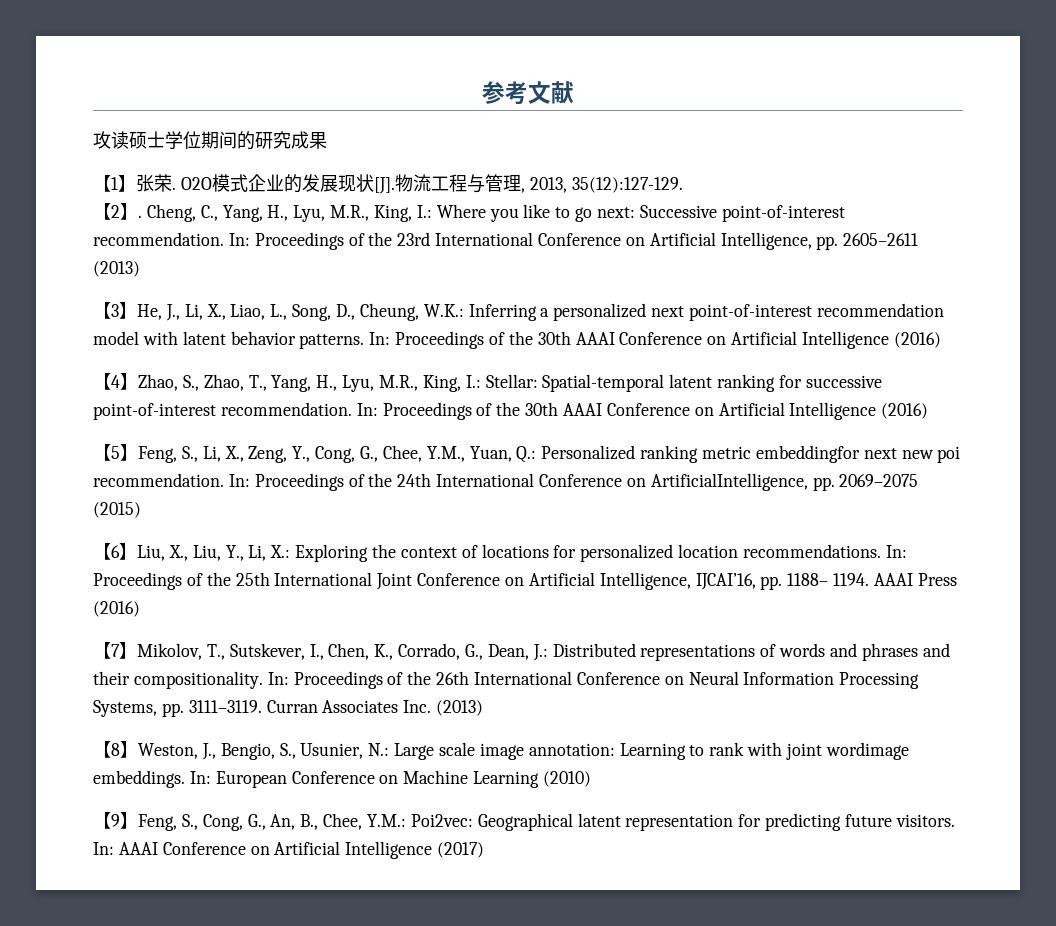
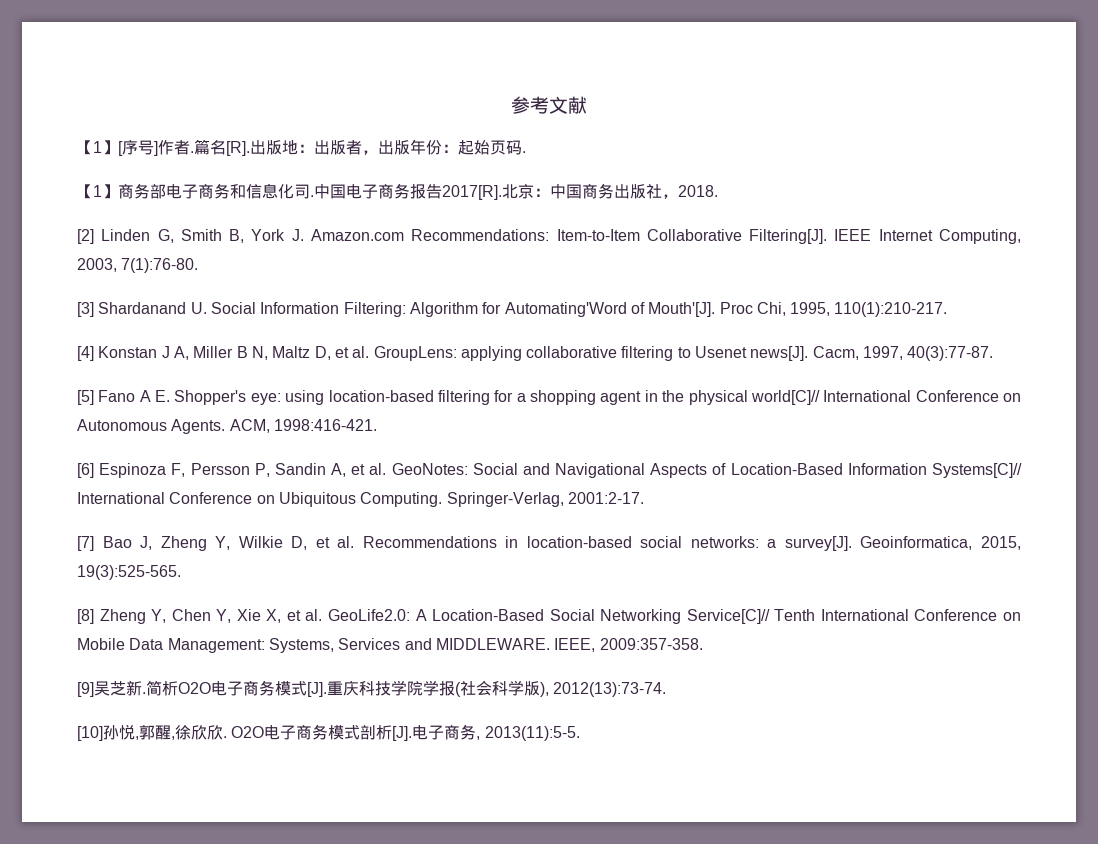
[93,131,327,150] [93,174,683,194] [93,203,845,222] [93,232,919,250] [93,261,140,277] [93,302,944,321] [93,331,941,349] [93,373,882,392] [93,402,929,420] [93,444,961,463] [93,473,919,491] [93,502,141,518] [93,543,907,562] [93,572,957,590] [93,601,140,617] [93,642,950,661] [93,671,920,689] [93,700,484,717] [93,741,909,760] [93,770,592,788] [93,812,955,831] [93,841,485,859] 攻读硕士学位期间的研究成果 // 【1】张荣. O2O模式企业的发展现状[J].物流工程与管理, 2013, 35(12):127-129. // 【2】. Cheng, C., Yang, H., Lyu, M.R., King, I.: Where you like to go next: Successive point-of-interest recommendation. In: Proceedings of the 23rd International Conference on Artificial Intelligence, pp. 2605–2611 (2013) // 【3】He, J., Li, X., Liao, L., Song, D., Cheung, W.K.: Inferring a personalized next point-of-interest recommendation model with latent behavior patterns. In: Proceedings of the 30th AAAI Conference on Artificial Intelligence (2016) // 【4】Zhao, S., Zhao, T., Yang, H., Lyu, M.R., King, I.: Stellar: Spatial-temporal latent ranking for successive point-of-interest recommendation. In: Proceedings of the 30th AAAI Conference on Artificial Intelligence (2016) // 【5】Feng, S., Li, X., Zeng, Y., Cong, G., Chee, Y.M., Yuan, Q.: Personalized ranking metric embeddingfor next new poi recommendation. In: Proceedings of the 24th International Conference on ArtificialIntelligence, pp. 2069–2075 (2015) // 【6】Liu, X., Liu, Y., Li, X.: Exploring the context of locations for personalized location recommendations. In: Proceedings of the 25th International Joint Conference on Artificial Intelligence, IJCAI’16, pp. 1188– 1194. AAAI Press (2016) // 【7】Mikolov, T., Sutskever, I., Chen, K., Corrado, G., Dean, J.: Distributed representations of words and phrases and their compositionality. In: Proceedings of the 26th International Conference on Neural Information Processing Systems, pp. 3111–3119. Curran Associates Inc. (2013) // 【8】Weston, J., Bengio, S., Usunier, N.: Large scale image annotation: Learning to rank with joint wordimage embeddings. In: European Conference on Machine Learning (2010) // 【9】Feng, S., Cong, G., An, B., Chee, Y.M.: Poi2vec: Geographical latent representation for predicting future visitors. In: AAAI Conference on Artificial Intelligence (2017) -> [77,139,526,156] [77,183,718,200] [77,229,1022,244] [77,258,199,273] [77,302,948,317] [77,346,994,361] [77,390,1021,405] [77,419,377,434] [77,463,1022,478] [77,492,644,507] [77,536,1021,551] [77,565,181,580] [77,609,1021,624] [77,638,703,653] [77,680,667,697] [77,724,580,741] 【1】[序号]作者.篇名[R].出版地：出版者，出版年份：起始页码. // 【1】商务部电子商务和信息化司.中国电子商务报告2017[R].北京：中国商务出版社，2018. // [2] Linden G, Smith B, York J. Amazon.com Recommendations: Item-to-Item Collaborative Filtering[J]. IEEE Internet Computing, 2003, 7(1):76-80. // [3] Shardanand U. Social Information Filtering: Algorithm for Automating'Word of Mouth'[J]. Proc Chi, 1995, 110(1):210-217. // [4] Konstan J A, Miller B N, Maltz D, et al. GroupLens: applying collaborative filtering to Usenet news[J]. Cacm, 1997, 40(3):77-87. // [5] Fano A E. Shopper's eye: using location-based filtering for a shopping agent in the physical world[C]// International Conference on Autonomous Agents. ACM, 1998:416-421. // [6] Espinoza F, Persson P, Sandin A, et al. GeoNotes: Social and Navigational Aspects of Location-Based Information Systems[C]// International Conference on Ubiquitous Computing. Springer-Verlag, 2001:2-17. // [7] Bao J, Zheng Y, Wilkie D, et al. Recommendations in location-based social networks: a survey[J]. Geoinformatica, 2015, 19(3):525-565. // [8] Zheng Y, Chen Y, Xie X, et al. GeoLife2.0: A Location-Based Social Networking Service[C]// Tenth International Conference on Mobile Data Management: Systems, Services and MIDDLEWARE. IEEE, 2009:357-358. // [9]吴芝新.简析O2O电子商务模式[J].重庆科技学院学报(社会科学版), 2012(13):73-74. // [10]孙悦,郭醒,徐欣欣. O2O电子商务模式剖析[J].电子商务, 2013(11):5-5.

